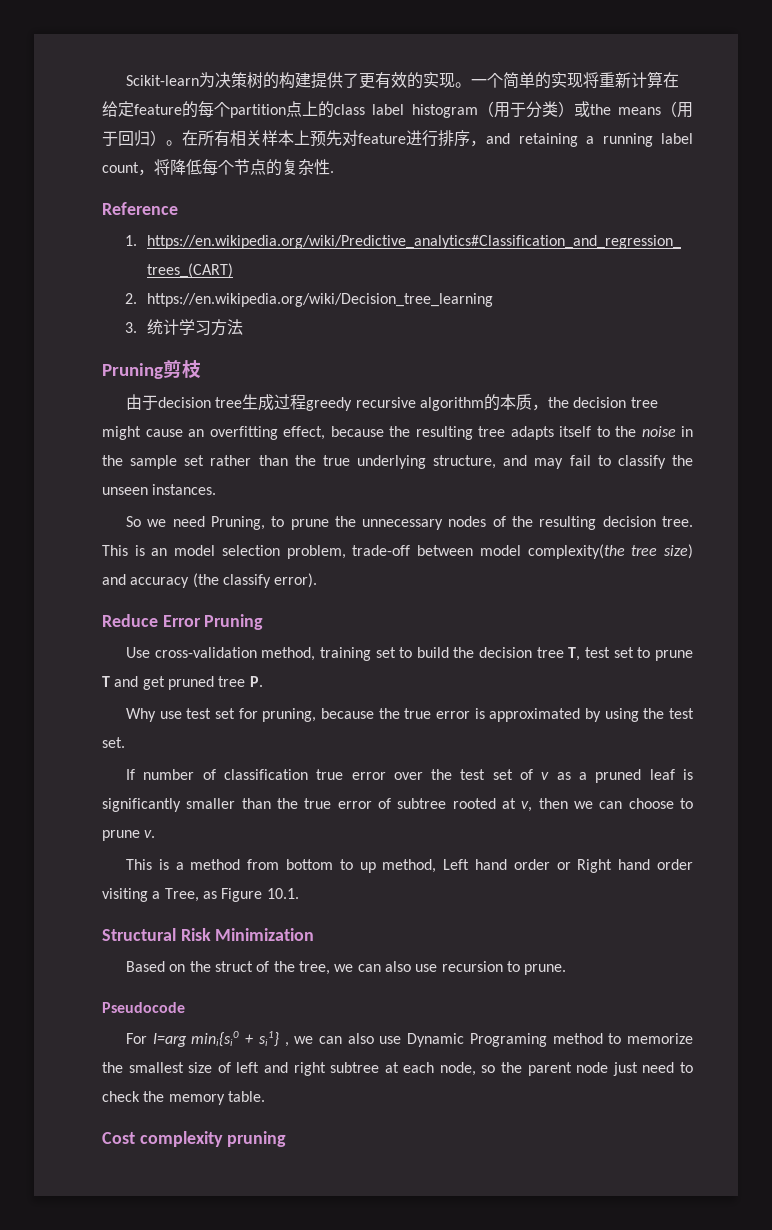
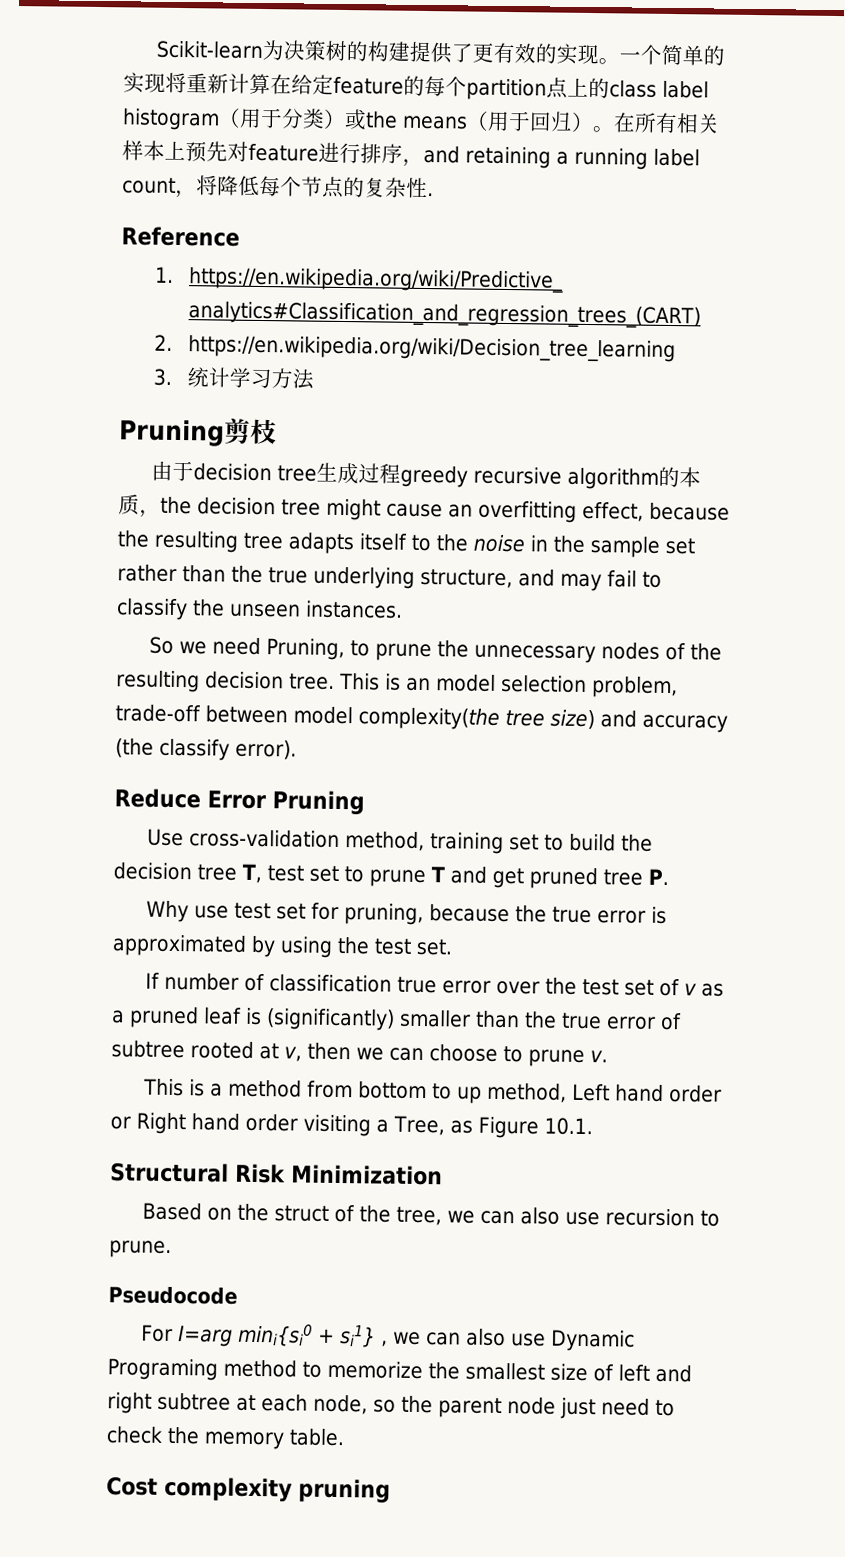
[102,798,181,812] significantly -> [266,1008,395,1031] (significantly)

